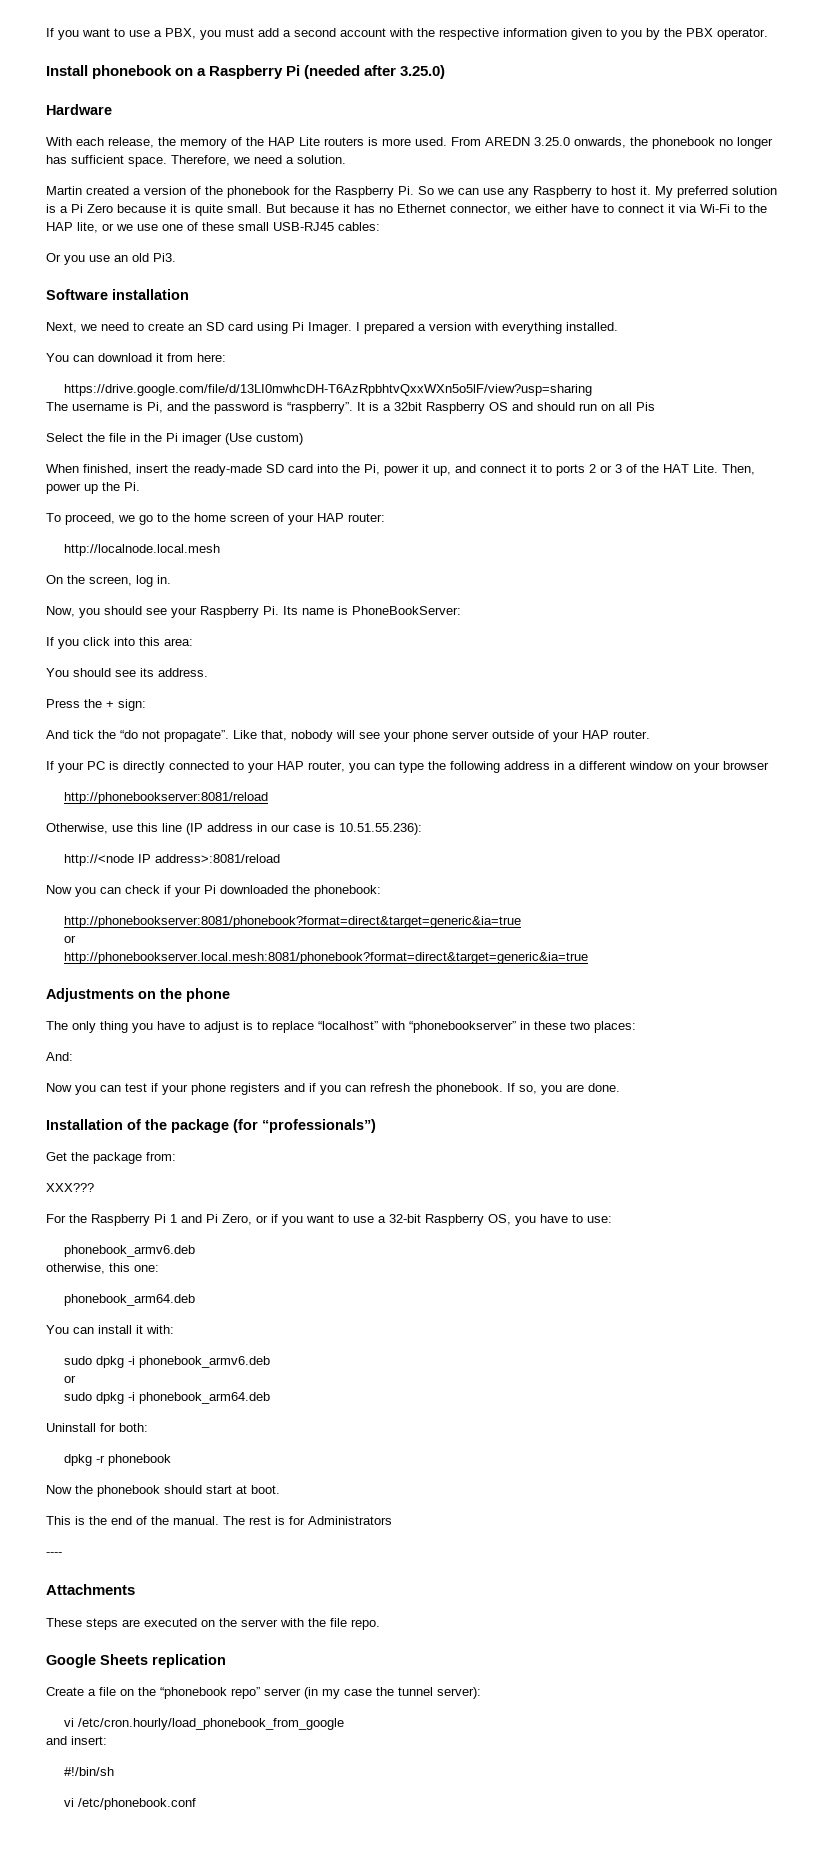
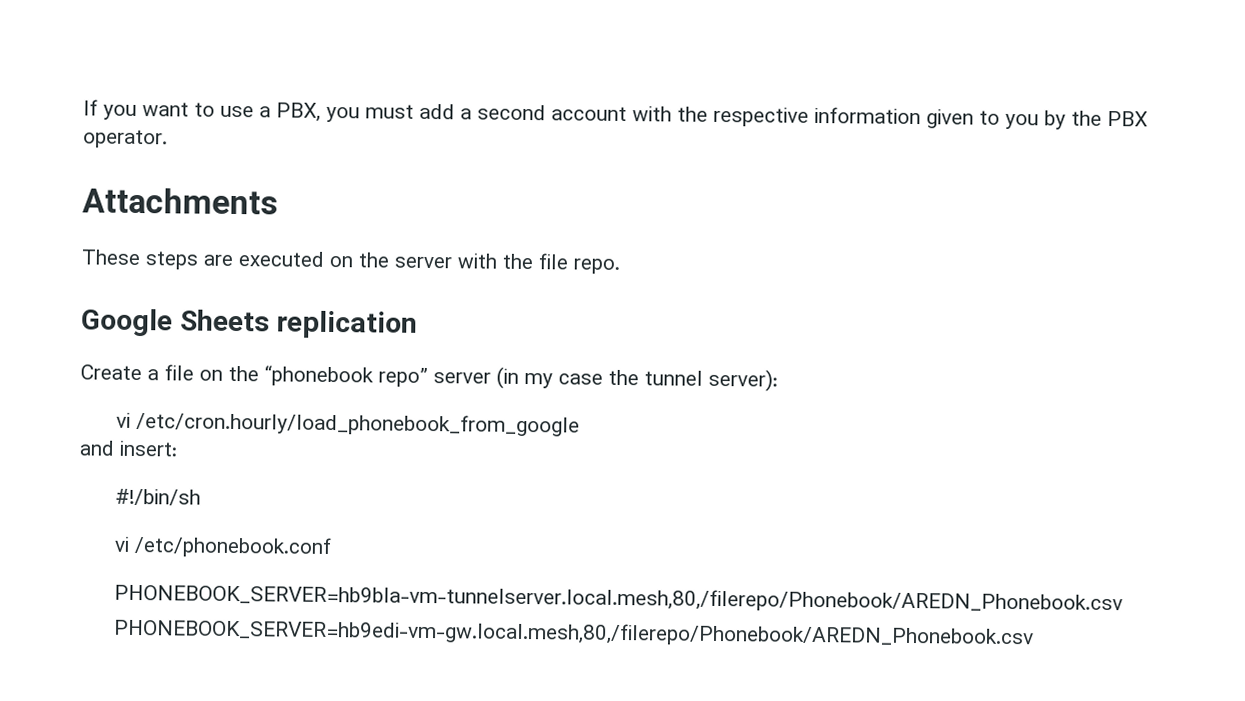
[46,65,446,79] [46,104,112,115] [46,137,773,149] [46,155,346,167] [46,186,777,198] [46,204,767,216] [46,222,380,233] [46,253,176,265] [46,289,189,300] [46,322,618,334] [46,353,226,362] [63,384,592,396] [46,402,655,414] [46,433,303,445] [46,464,755,476] [46,482,140,494] [46,513,385,525] [63,544,220,556] [46,575,171,587] [46,606,461,618] [46,637,193,649] [46,668,208,677] [46,699,146,711] [46,730,650,742] [46,761,769,773] [63,792,268,804] [46,823,422,835] [63,854,280,866] [46,885,381,897] [63,916,521,928] [63,935,76,943] [63,952,588,964] [46,988,230,1002] [46,1021,636,1033] [46,1052,73,1061] [46,1083,620,1095] [46,1119,376,1133] [46,1152,176,1164] [46,1183,94,1192] [46,1214,612,1226] [63,1245,195,1257] [46,1263,159,1274] [63,1294,195,1306] [46,1325,174,1334] [63,1356,270,1368] [63,1375,76,1383] [63,1392,270,1404] [46,1423,148,1432] [63,1454,171,1466] [46,1485,280,1497] [46,1516,392,1525] [46,1552,62,1556] // Install phonebook on a Raspberry Pi (needed after 3.25.0) // Hardware // With each release, the memory of the HAP Lite routers is more used. From AREDN 3.25.0 onwards, the phonebook no longer has sufficient space. Therefore, we need a solution. // Martin created a version of the phonebook for the Raspberry Pi. So we can use any Raspberry to host it. My preferred solution is a Pi Zero because it is quite small. But because it has no Ethernet connector, we either have to connect it via Wi-Fi to the HAP lite, or we use one of these small USB-RJ45 cables: // Or you use an old Pi3. // Software installation // Next, we need to create an SD card using Pi Imager. I prepared a version with everything installed. // You can download it from here: // https://drive.google.com/file/d/13LI0mwhcDH-T6AzRpbhtvQxxWXn5o5lF/view?usp=sharing // The username is Pi, and the password is “raspberry”. It is a 32bit Raspberry OS and should run on all Pis // Select the file in the Pi imager (Use custom) // When finished, insert the ready-made SD card into the Pi, power it up, and connect it to ports 2 or 3 of the HAT Lite. Then, power up the Pi. // To proceed, we go to the home screen of your HAP router: // http://localnode.local.mesh // On the screen, log in. // Now, you should see your Raspberry Pi. Its name is PhoneBookServer: // If you click into this area: // You should see its address. // Press the + sign: // And tick the “do not propagate”. Like that, nobody will see your phone server outside of your HAP router. // If your PC is directly connected to your HAP router, you can type the following address in a different window on your browser // http://phonebookserver:8081/reload // Otherwise, use this line (IP address in our case is 10.51.55.236): // http://<node IP address>:8081/reload // Now you can check if your Pi downloaded the phonebook: // http://phonebookserver:8081/phonebook?format=direct&target=generic&ia=true // or // http://phonebookserver.local.mesh:8081/phonebook?format=direct&target=generic&ia=true // Adjustments on the phone // The only thing you have to adjust is to replace “localhost” with “phonebookserver” in these two places: // And: // Now you can test if your phone registers and if you can refresh the phonebook. If so, you are done. // Installation of the package (for “professionals”) // Get the package from: // XXX??? // For the Raspberry Pi 1 and Pi Zero, or if you want to use a 32-bit Raspberry OS, you have to use: // phonebook_armv6.deb // otherwise, this one: // phonebook_arm64.deb // You can install it with: // sudo dpkg -i phonebook_armv6.deb // or // sudo dpkg -i phonebook_arm64.deb // Uninstall for both: // dpkg -r phonebook // Now the phonebook should start at boot. // This is the end of the manual. The rest is for Administrators // ---- -> (168, 139) none
(196, 1804) none -> [113,583,1123,615] [113,618,1034,649] // PHONEBOOK_SERVER=hb9bla-vm-tunnelserver.local.mesh,80,/filerepo/Phonebook/AREDN_Phonebook.csv // PHONEBOOK_SERVER=hb9edi-vm-gw.local.mesh,80,/filerepo/Phonebook/AREDN_Phonebook.csv

